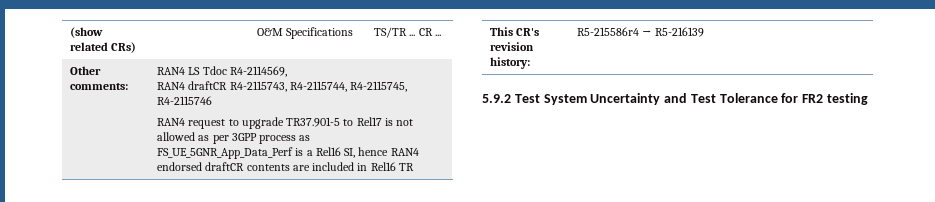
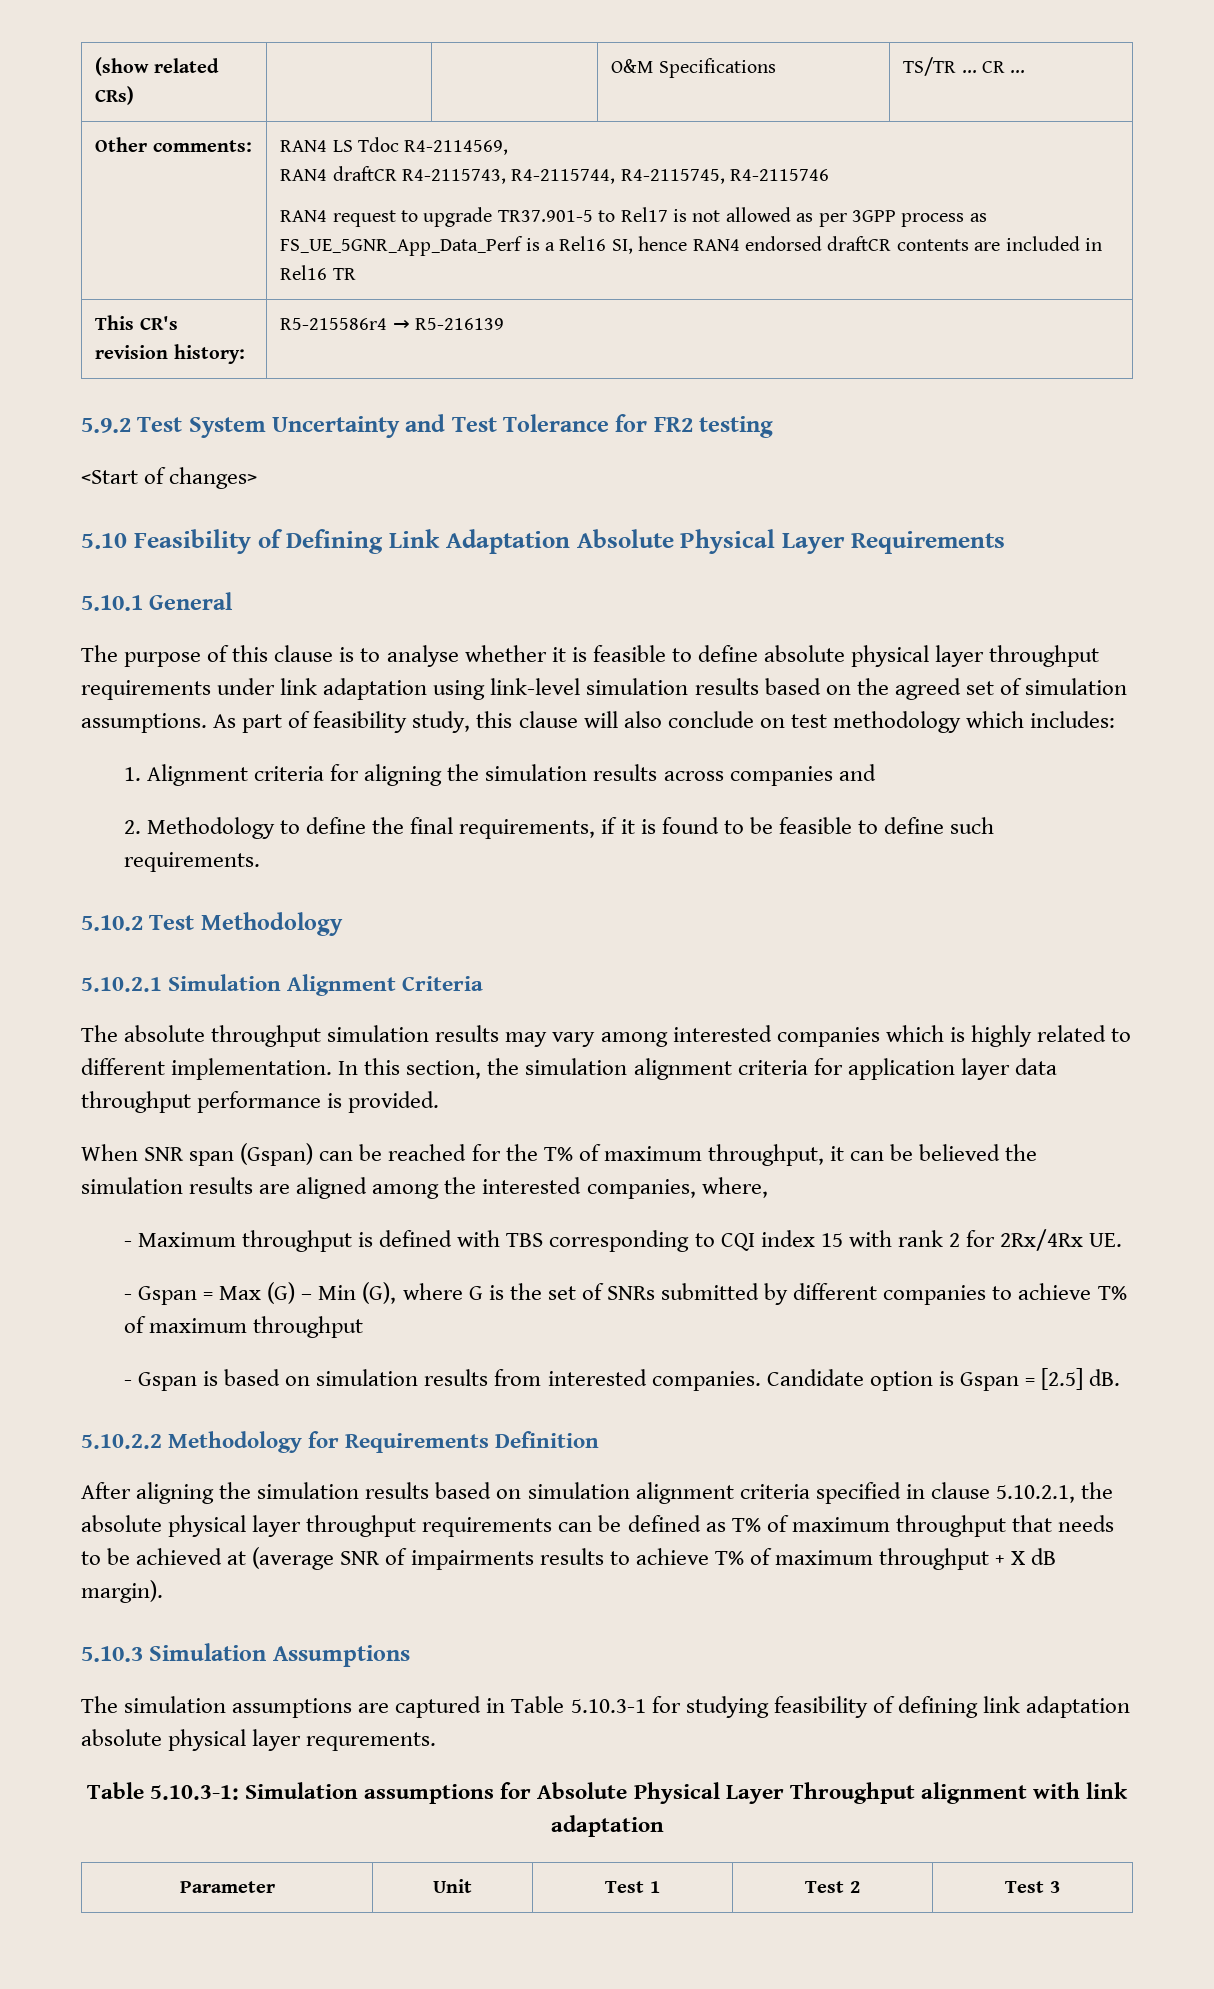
(869, 99) none -> [81,467,258,489] [81,529,1005,554] [81,592,234,611] [81,645,1100,667] [81,678,1128,700] [81,711,1116,733] [123,764,876,786] [123,817,995,839] [123,852,260,872] [81,912,343,936] [81,974,484,996] [81,1025,1132,1047] [81,1058,1057,1080] [81,1091,440,1113] [81,1143,1038,1166] [81,1177,768,1199] [123,1229,1123,1252] [123,1282,1127,1305] [123,1316,364,1338] [123,1368,1121,1391] [81,1431,600,1453] [81,1482,1114,1504] [81,1515,1115,1537] [81,1547,1057,1570] [81,1580,163,1603] [81,1643,410,1667] [81,1696,1131,1718] [81,1729,437,1751] [87,1782,1128,1804] [550,1815,664,1837] [179,1881,275,1893] [433,1879,472,1893] [605,1881,660,1893] [805,1881,860,1893] [1005,1881,1060,1893] // <Start of changes> // 5.10 Feasibility of Defining Link Adaptation Absolute Physical Layer Requirements // 5.10.1 General // The purpose of this clause is to analyse whether it is feasible to define absolute physical layer throughput requirements under link adaptation using link-level simulation results based on the agreed set of simulation assumptions. As part of feasibility study, this clause will also conclude on test methodology which includes: // 1. Alignment criteria for aligning the simulation results across companies and // 2. Methodology to define the final requirements, if it is found to be feasible to define such requirements. // 5.10.2 Test Methodology // 5.10.2.1 Simulation Alignment Criteria // The absolute throughput simulation results may vary among interested companies which is highly related to different implementation. In this section, the simulation alignment criteria for application layer data throughput performance is provided. // When SNR span (Gspan) can be reached for the T% of maximum throughput, it can be believed the simulation results are aligned among the interested companies, where, // - Maximum throughput is defined with TBS corresponding to CQI index 15 with rank 2 for 2Rx/4Rx UE. // - Gspan = Max (G) – Min (G), where G is the set of SNRs submitted by different companies to achieve T% of maximum throughput // - Gspan is based on simulation results from interested companies. Candidate option is Gspan = [2.5] dB. // 5.10.2.2 Methodology for Requirements Definition // After aligning the simulation results based on simulation alignment criteria specified in clause 5.10.2.1, the absolute physical layer throughput requirements can be defined as T% of maximum throughput that needs to be achieved at (average SNR of impairments results to achieve T% of maximum throughput + X dB margin). // 5.10.3 Simulation Assumptions // The simulation assumptions are captured in Table 5.10.3-1 for studying feasibility of defining link adaptation absolute physical layer requrements. // Table 5.10.3-1: Simulation assumptions for Absolute Physical Layer Throughput alignment with link adaptation // Parameter | Unit | Test 1 | Test 2 | Test 3

